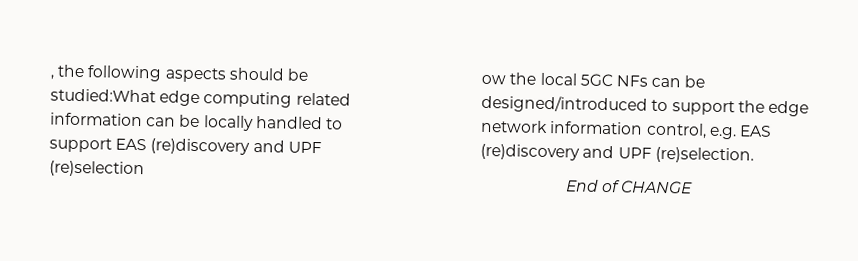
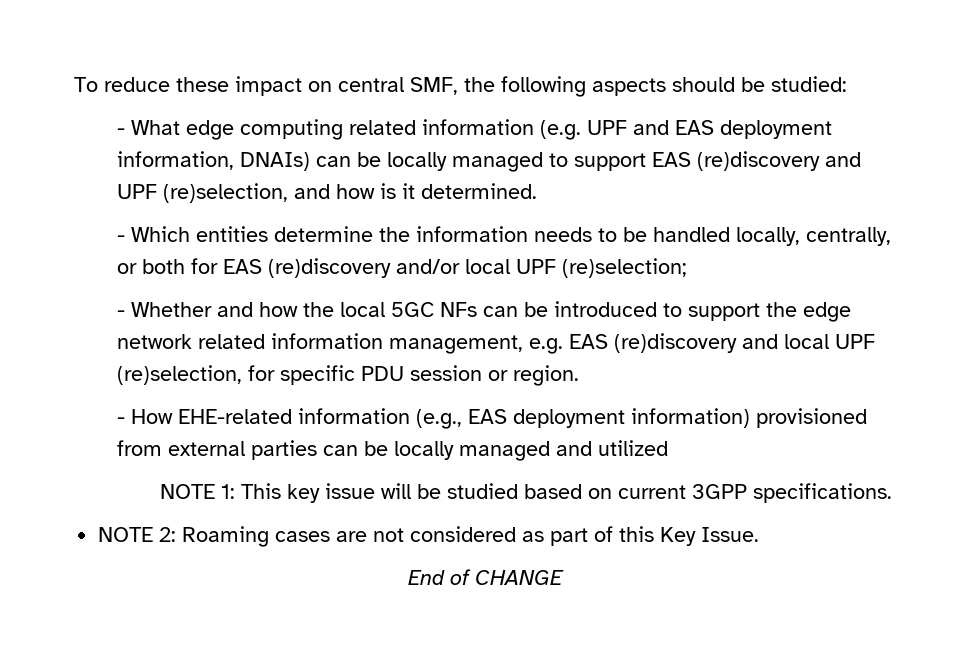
[50,74,54,80] , -> [74,76,458,96] To reduce these impact on central SMF,
[50,88,156,103] studied:What -> [771,76,847,92] [116,120,180,135] studied: // - What
[146,114,323,131] can be locally handled -> [539,120,832,140] [116,151,543,172] (e.g. UPF and EAS deployment information, DNAIs) can be locally managed
[49,160,145,178] [481,74,507,85] (re)selection // ow -> [162,183,537,203] [116,226,891,246] [116,258,687,278] [116,302,298,317] (re)selection, and how is it determined. // - Which entities determine the information needs to be handled locally, centrally, or both for EAS (re)discovery and/or local UPF (re)selection; // - Whether and how
[481,94,649,114] designed/introduced -> [553,301,657,317] introduced
[549,121,707,139] information control, -> [197,333,523,354] related information management,
[617,146,754,164] UPF (re)selection. -> [783,334,875,349] [116,365,579,386] [116,408,867,429] [116,440,668,461] [159,483,892,503] [98,526,760,547] local UPF (re)selection, for specific PDU session or region. // - How EHE-related information (e.g., EAS deployment information) provisioned from external parties can be locally managed and utilized // NOTE 1: This key issue will be studied based on current 3GPP specifications. // NOTE 2: Roaming cases are not considered as part of this Key Issue.

